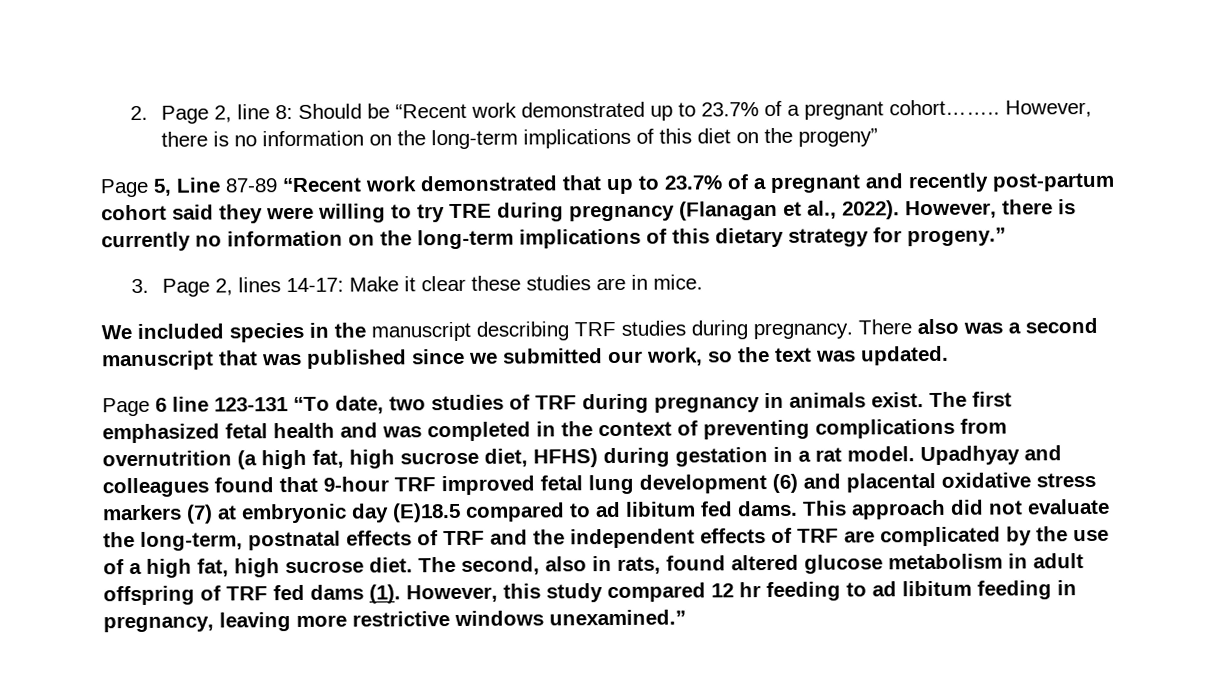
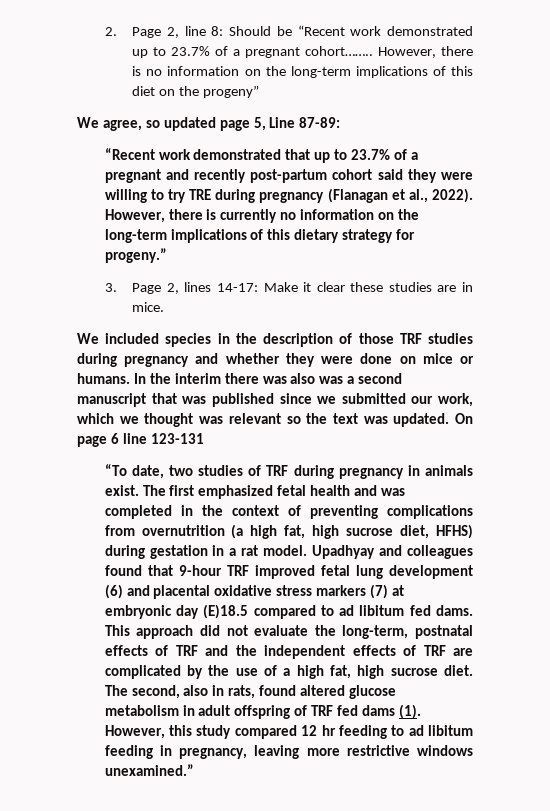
[100,178,149,198] Page -> [77,117,250,131] We agree, so updated page
[225,178,278,193] 87-89 -> [299,117,341,128] 87-89: //
[371,319,912,342] manuscript describing TRF studies during pregnancy. There -> [263,333,474,347] [77,353,475,367] [77,373,287,384] description of those TRF studies during pregnancy and whether they were done on mice or humans. In the interim there was
(703, 356) none -> [77,413,281,427] which we thought was relevant
[102,397,150,417] // Page -> [454,413,473,424] [77,436,107,447] On page
(288, 404) none -> (204, 438) //

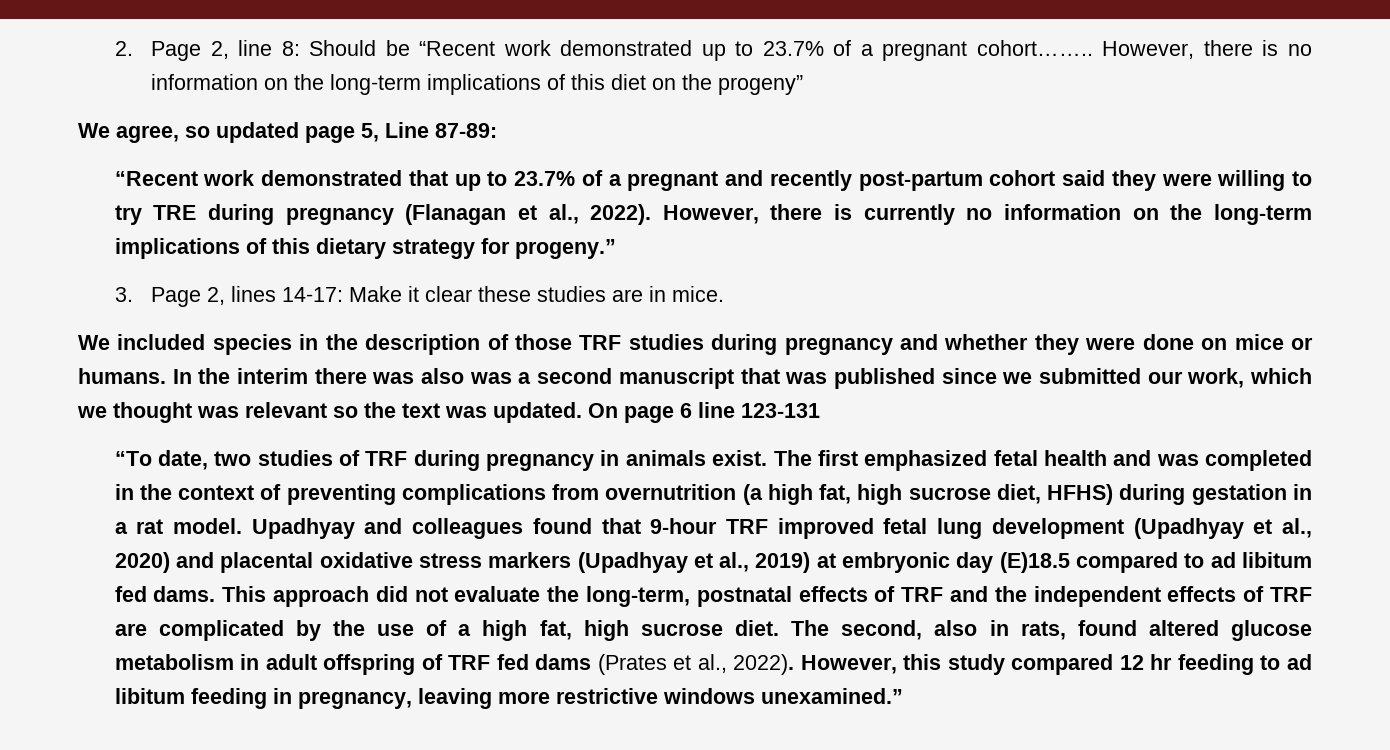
[104,584,123,599] (6) -> [1133,518,1313,539] [114,552,170,573] (Upadhyay et al., 2020)
[370,584,389,599] (7) -> [577,552,811,573] (Upadhyay et al., 2019)
[398,704,421,719] (1). -> [597,654,795,675] (Prates et al., 2022).

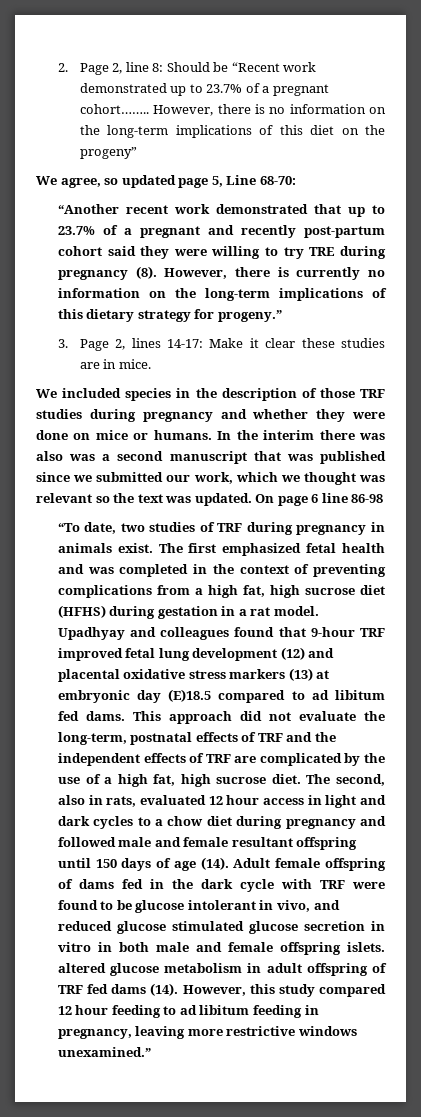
[435,123,497,138] [114,171,198,186] 87-89: // “Recent -> [259,176,296,185] [57,204,168,214] 68-70: // “Another recent
[405,204,652,225] (Flanagan et al., 2022). -> [135,266,157,279] (8).
[741,403,820,418] 123-131 -> [351,494,384,503] 86-98
[605,484,1114,505] overnutrition (a high fat, high sucrose diet, HFHS) -> [194,585,385,598] [57,605,106,618] a high fat, high sucrose diet (HFHS)
[1133,518,1313,539] [114,552,170,573] (Upadhyay et al., 2020) -> [280,647,305,660] (12)
[577,552,811,573] (Upadhyay et al., 2019) -> [288,668,313,681] (13)
[1077,620,1137,636] found -> [139,795,386,808] [57,816,386,829] [57,837,358,850] [57,857,386,871] [57,879,385,892] [57,900,340,913] [57,921,385,934] [57,942,386,955] evaluated 12 hour access in light and dark cycles to a chow diet during pregnancy and followed male and female resultant offspring until 150 days of age (14). Adult female offspring of dams fed in the dark cycle with TRF were found to be glucose intolerant in vivo, and reduced glucose stimulated glucose secretion in vitro in both male and female offspring islets.
[597,654,795,675] (Prates et al., 2022). -> [150,983,179,996] (14).
[1150,654,1173,670] hr -> [75,1005,109,1015] hour

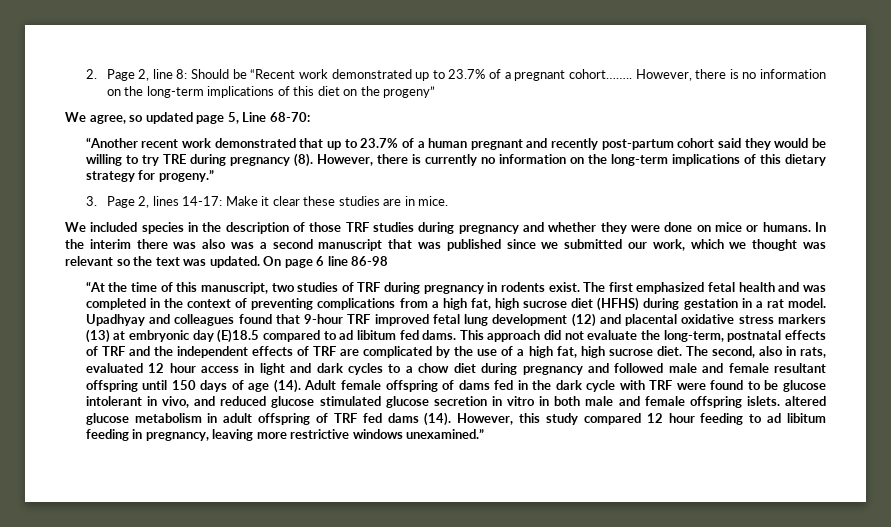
(132, 231) none -> [428,138,468,148] human
[173,249,207,256] were -> [774,138,826,148] would be
[57,522,117,534] “To date, -> [85,281,268,294] “At the time of this manuscript,
[57,543,112,553] animals -> [500,282,545,292] rodents

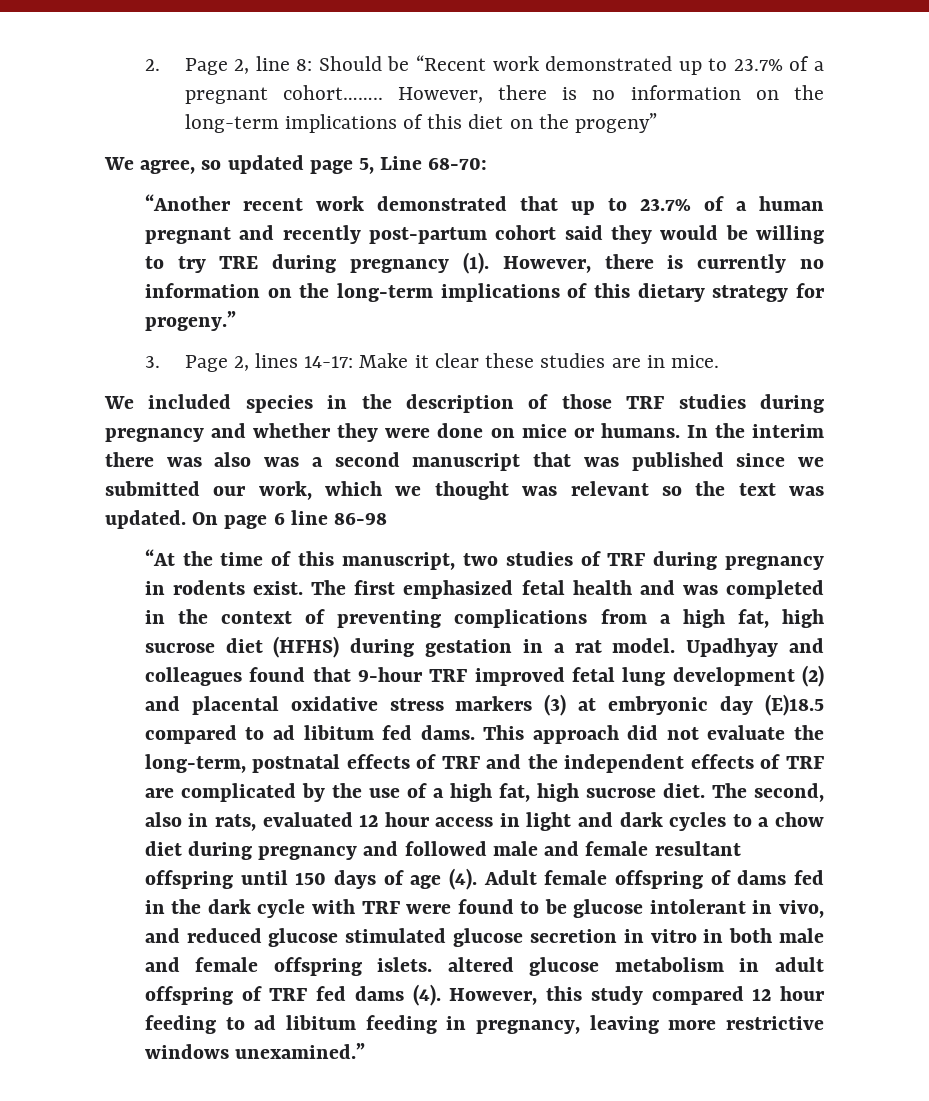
[293,153,313,167] (8). -> [462,252,489,274] (1).
[571,313,596,327] (12) -> [802,665,825,687] (2)
[85,329,110,343] (13) -> [544,694,567,716] (3)
[273,379,301,393] (14). -> [448,868,477,890] (4).
[424,412,452,426] (14). -> [412,984,441,1006] (4).

